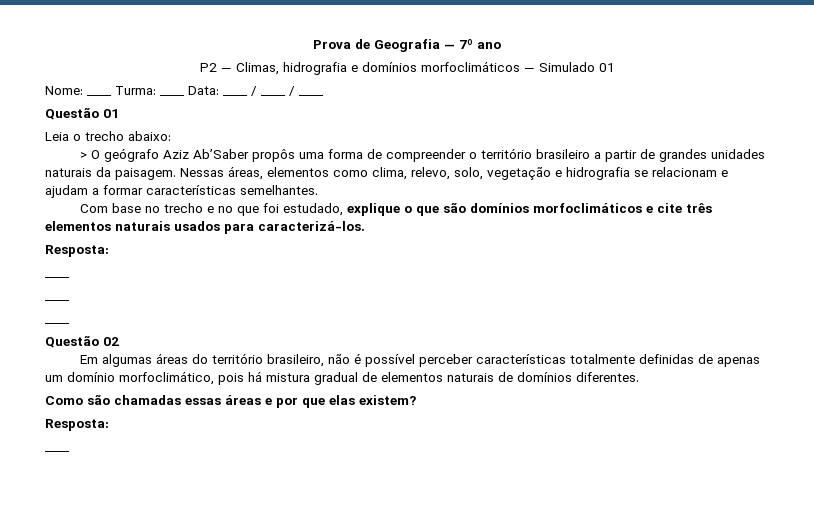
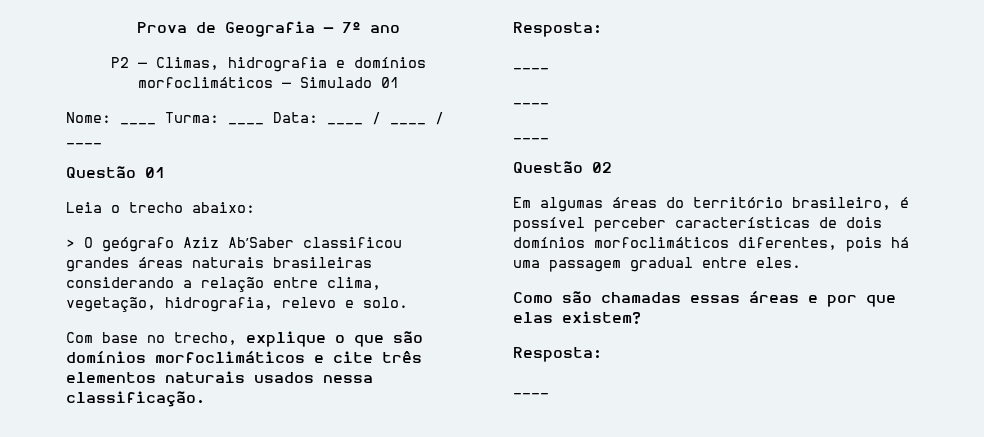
[251,148,765,162] [45,166,728,180] [45,185,318,198] [79,203,343,216] propôs uma forma de compreender o território brasileiro a partir de grandes unidades naturais da paisagem. Nessas áreas, elementos como clima, relevo, solo, vegetação e hidrografia se relacionam e ajudam a formar características semelhantes. // Com base no trecho e no que foi estudado, -> [303,237,402,248] [66,257,372,272] [66,277,381,292] [66,297,408,312] [66,332,237,345] classificou grandes áreas naturais brasileiras considerando a relação entre clima, vegetação, hidrografia, relevo e solo. // Com base no trecho,
[224,221,365,234] para caracterizá-los. -> [323,375,373,383] [66,391,205,407] nessa classificação.
[327,354,350,364] não -> (891, 203) none
[569,354,760,367] [45,371,639,385] totalmente definidas de apenas um domínio morfoclimático, pois há mistura gradual de elementos naturais de domínios diferentes. -> [819,217,882,228] [513,237,909,252] [513,257,801,272] de dois domínios morfoclimáticos diferentes, pois há uma passagem gradual entre eles.

